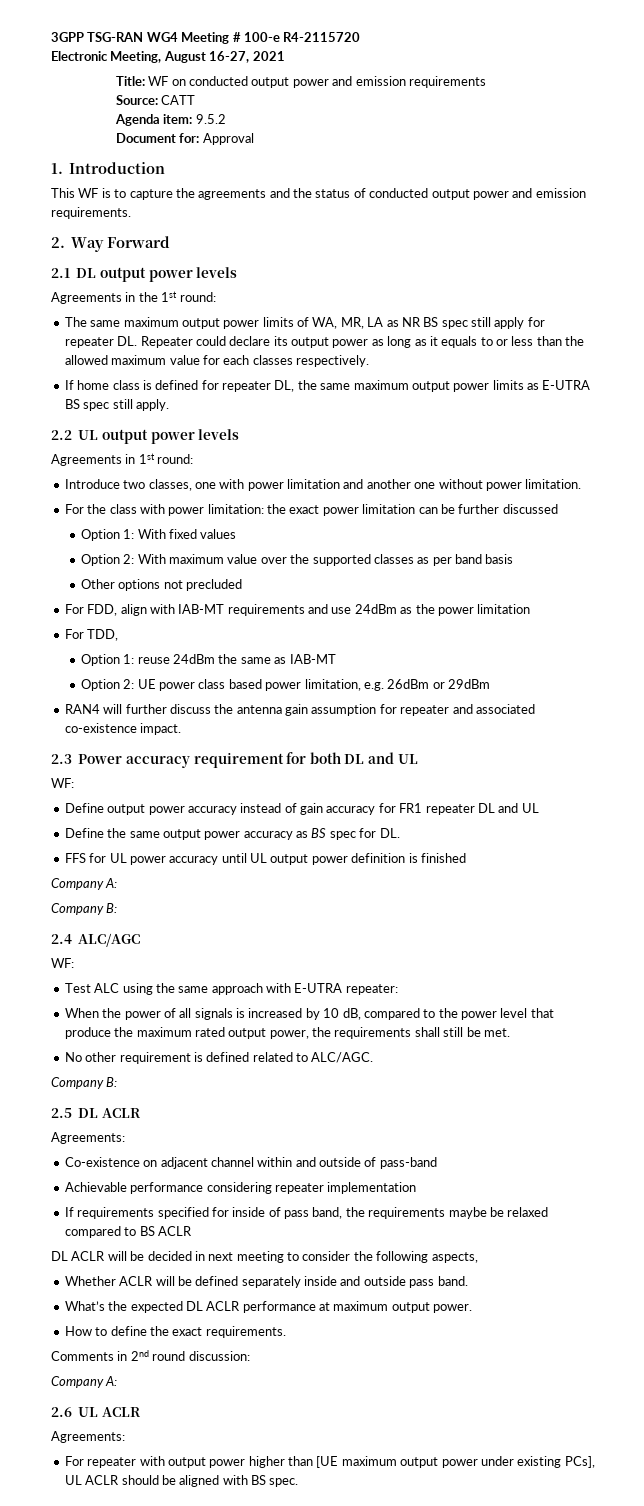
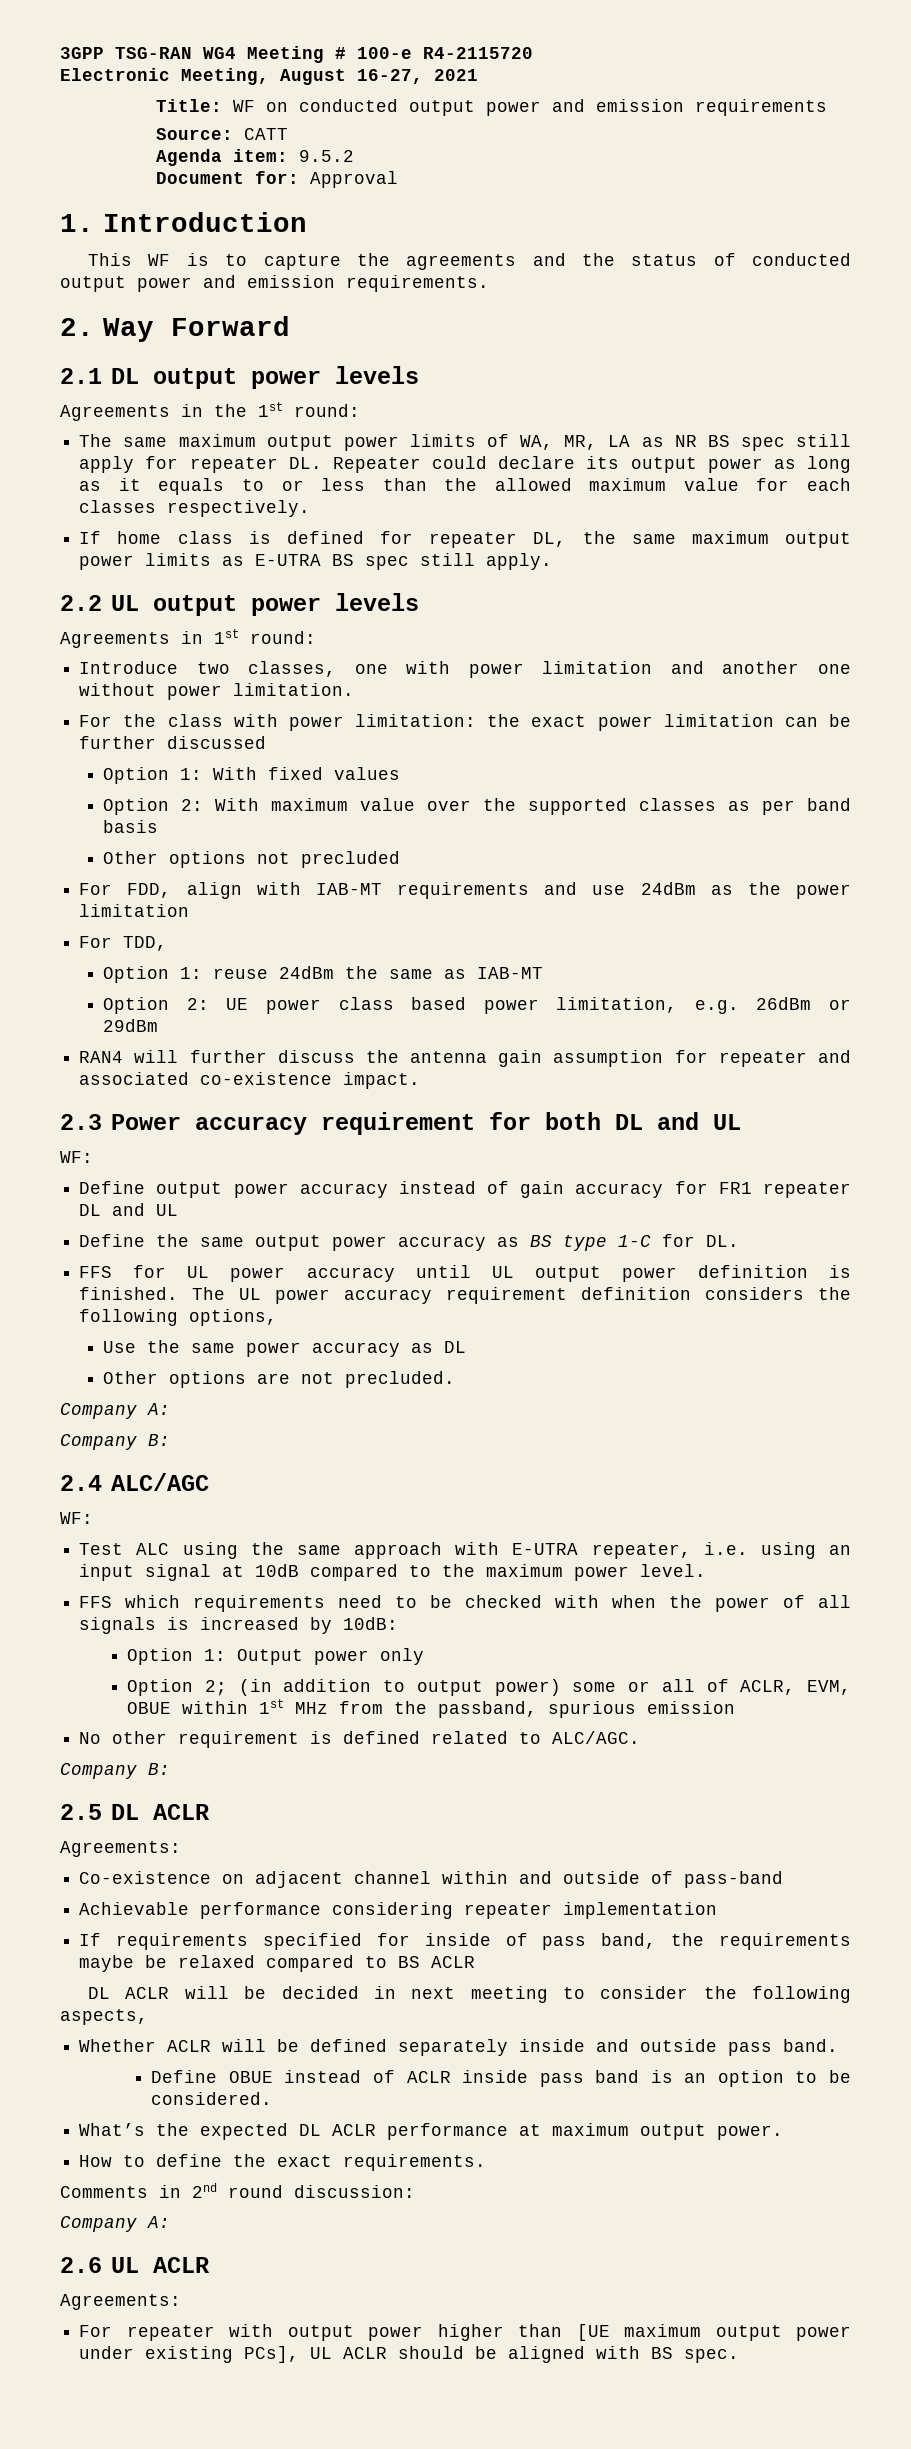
[329,831,356,840] spec -> [563,1235,652,1251] type 1-C
[420,853,466,863] finished -> [79,1287,851,1304] [79,1309,278,1326] [103,1340,467,1357] [103,1371,456,1388] finished. The UL power accuracy requirement definition considers the following options, // Use the same power accuracy as DL // Other options are not precluded.
[345,984,398,995] [64,1008,99,1018] repeater: // When -> [591,1542,851,1559] [79,1564,707,1581] [79,1595,657,1612] repeater, i.e. using an input signal at 10dB compared to the maximum power level. // FFS which requirements need to be checked with when
[323,1008,554,1020] [64,1027,510,1039] 10 dB, compared to the power level that produce the maximum rated output power, the requirements shall still be met. -> [343,1617,399,1630] [127,1648,425,1665] [127,1679,852,1696] [127,1699,736,1718] 10dB: // Option 1: Output power only // Option 2; (in addition to output power) some or all of ACLR, EVM, OBUE within 1st MHz from the passband, spurious emission
(468, 1281) none -> [151,2070,852,2087] [151,2092,273,2105] // Define OBUE instead of ACLR inside pass band is an option to be considered.

